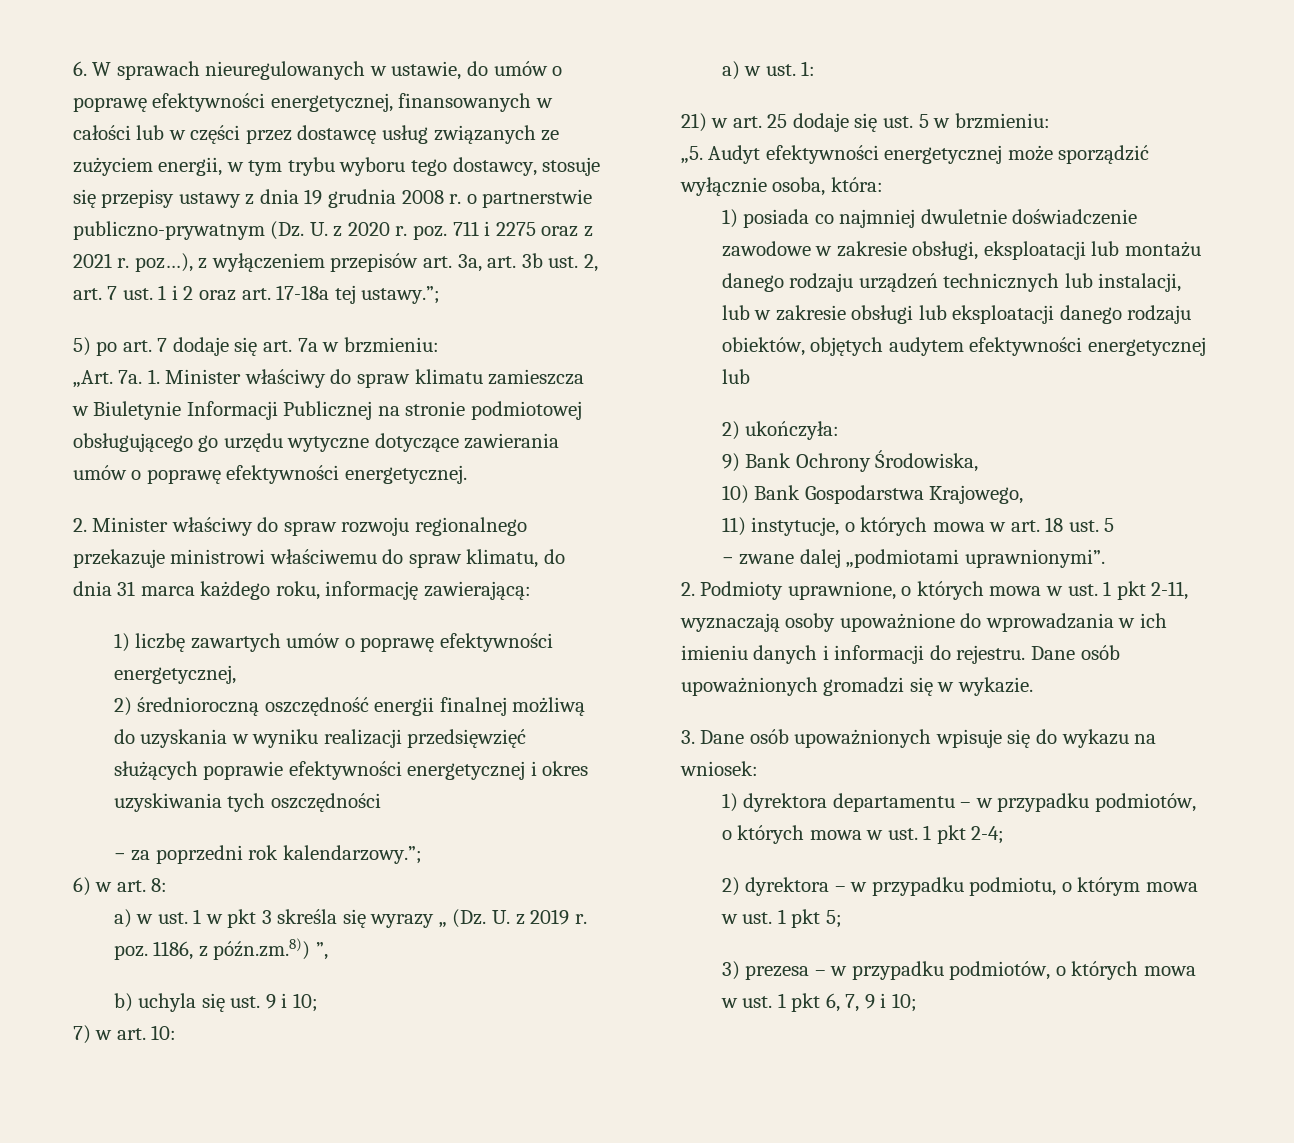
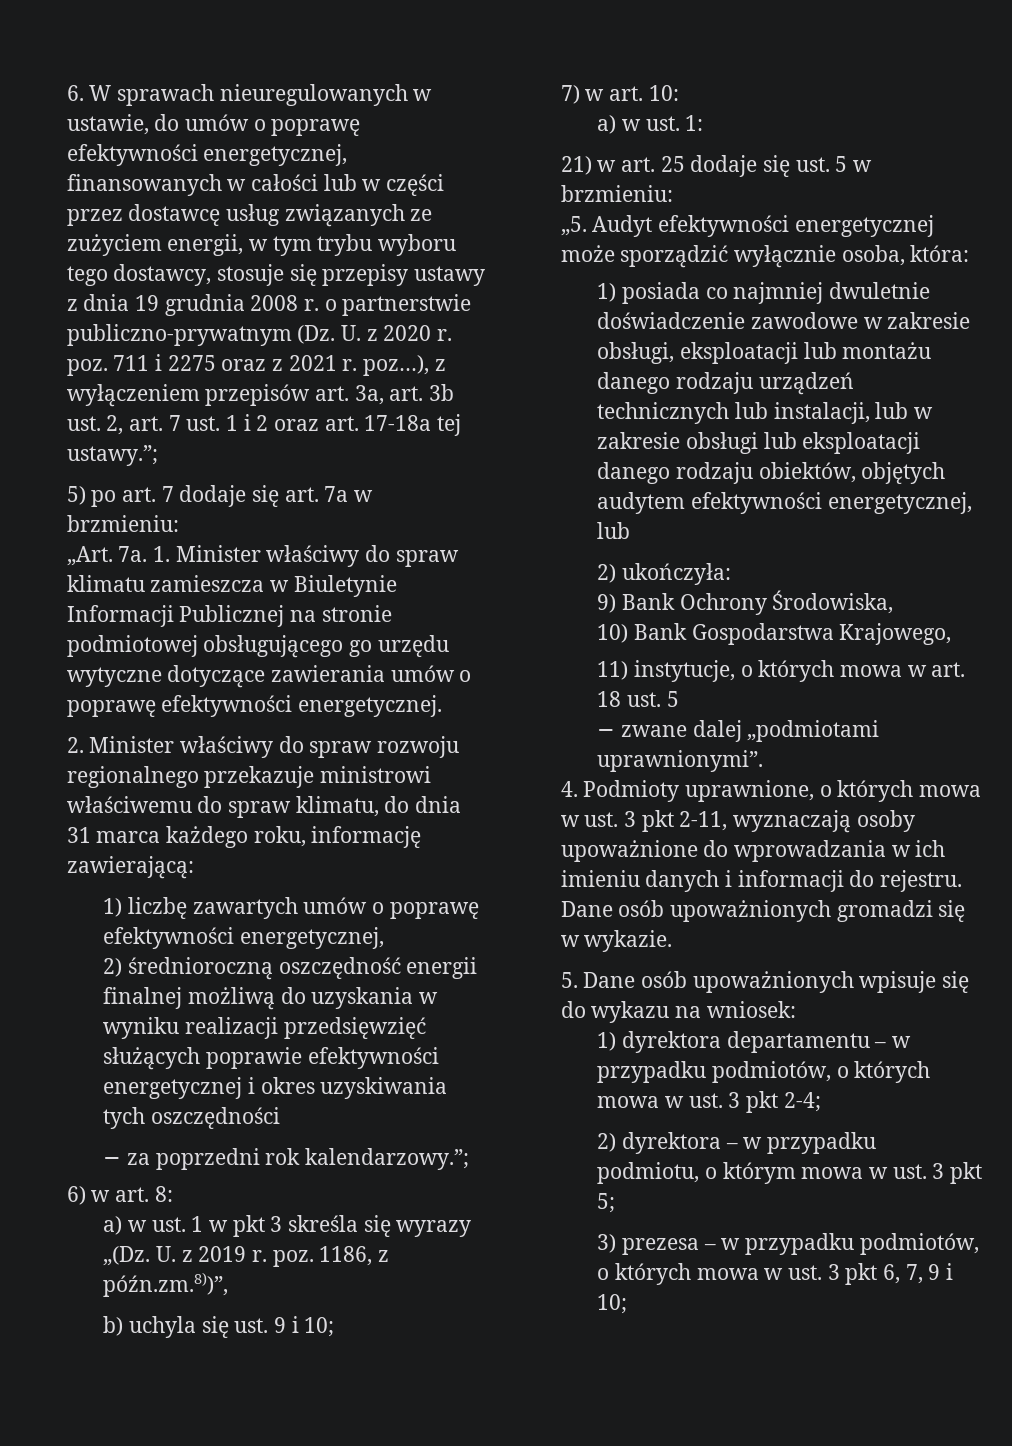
[438,909,487,928] „ (Dz. -> [103,1246,151,1266] „(Dz.
[213,938,328,960] późn.zm.8)) ”, -> [103,1272,229,1297] późn.zm.8))”,
[1087,337,1206,356] energetycznej -> [827,492,972,514] energetycznej,
[680,582,695,596] 2. -> [560,781,578,797] 4.
[1103,581,1112,596] 1 -> [623,811,636,827] 3
[680,730,695,744] 3. -> [560,972,578,988] 5.
[923,825,932,840] 1 -> [728,1092,741,1108] 3
[777,909,786,924] 1 -> [932,1163,945,1179] 3
[777,993,786,1008] 1 -> [827,1264,840,1280] 3

